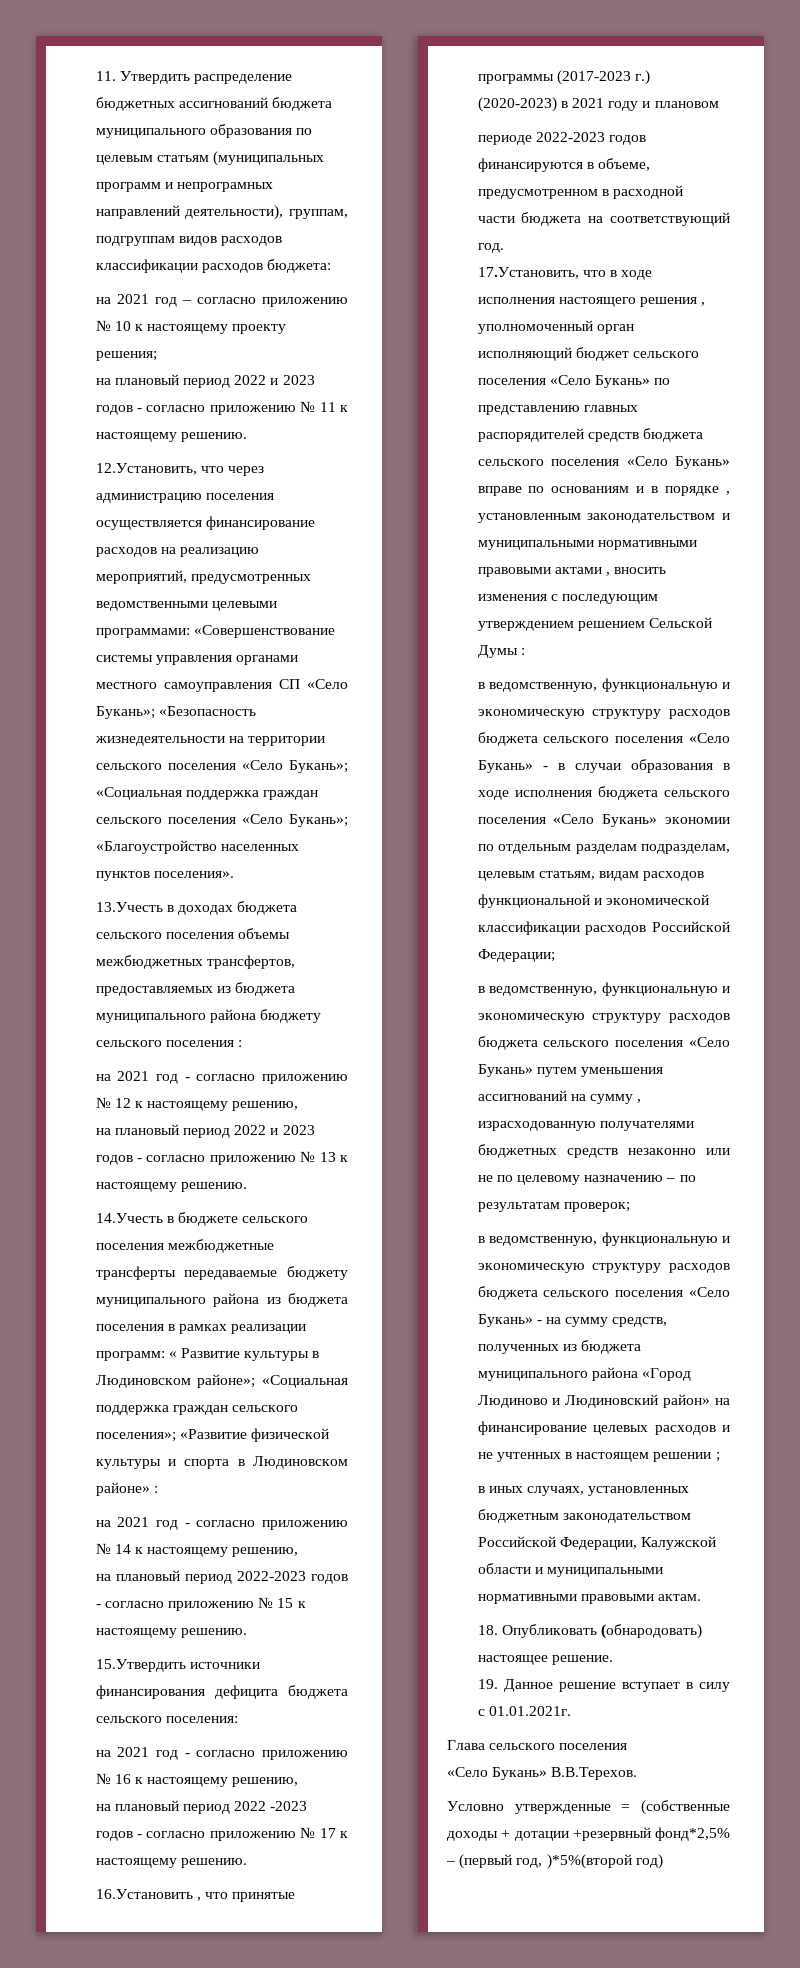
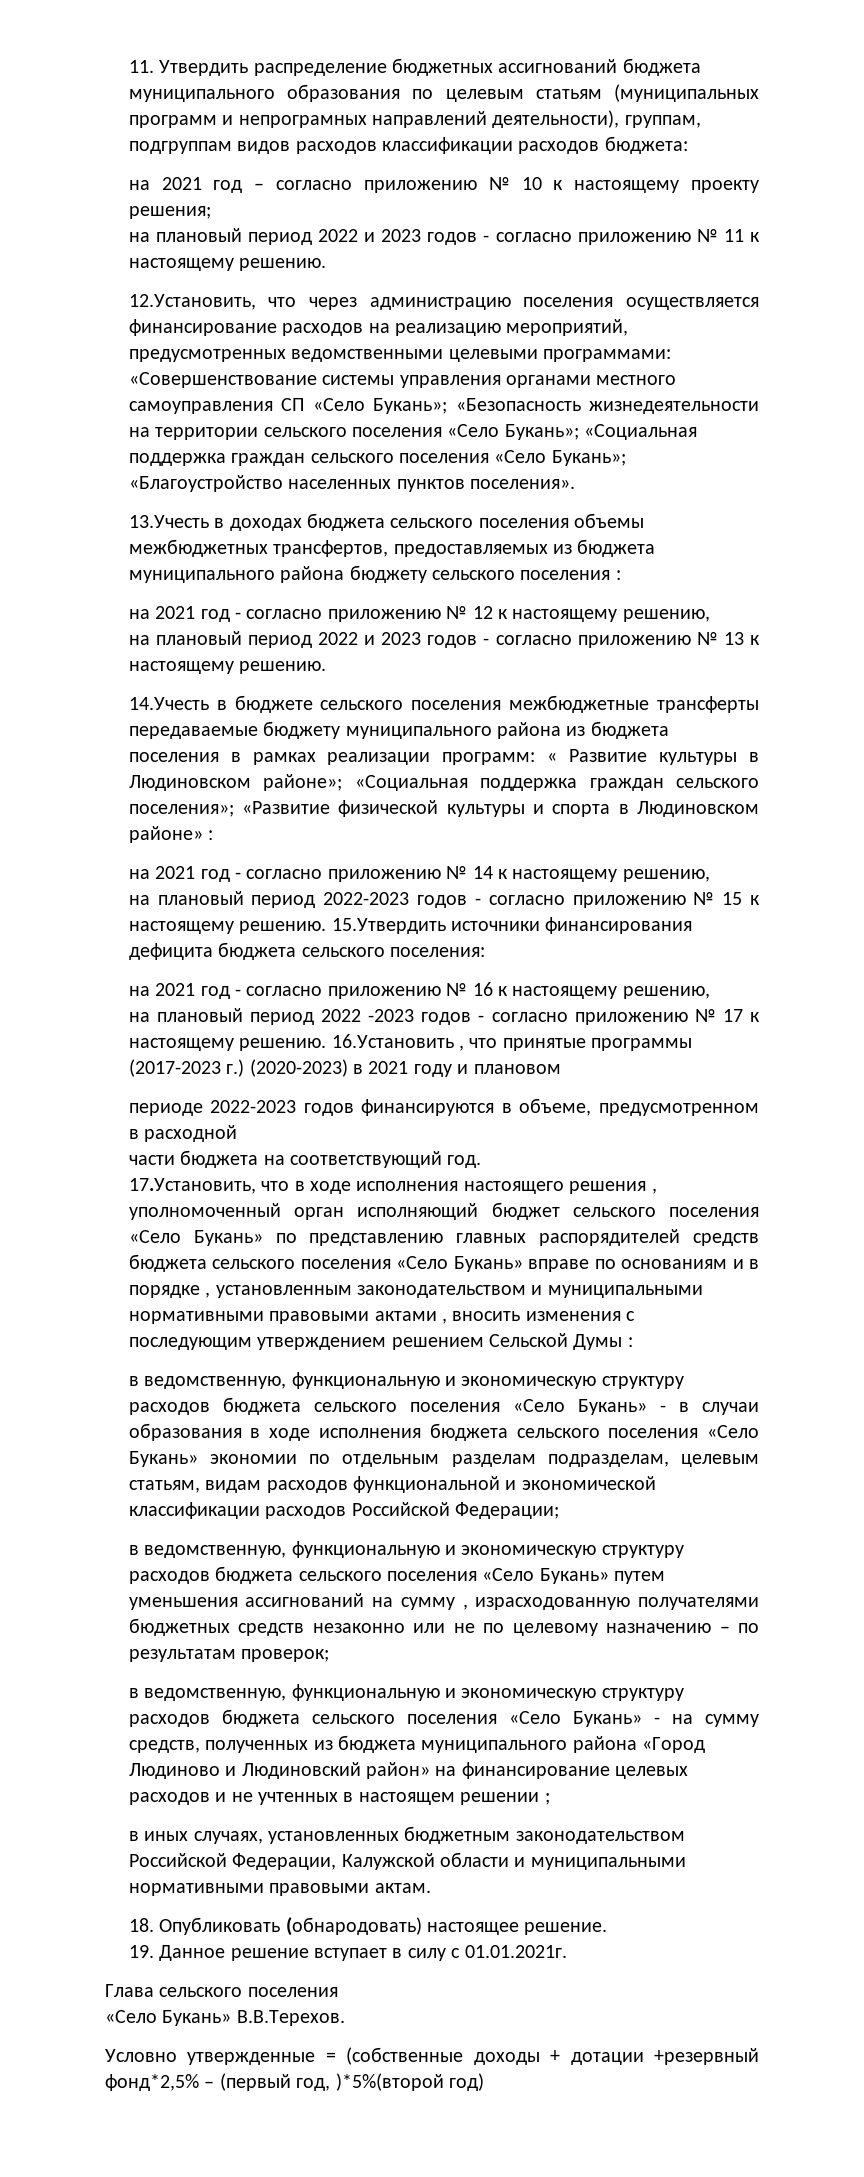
(247, 1633) // -> (327, 927) none
(247, 1863) // -> (327, 1044) none

